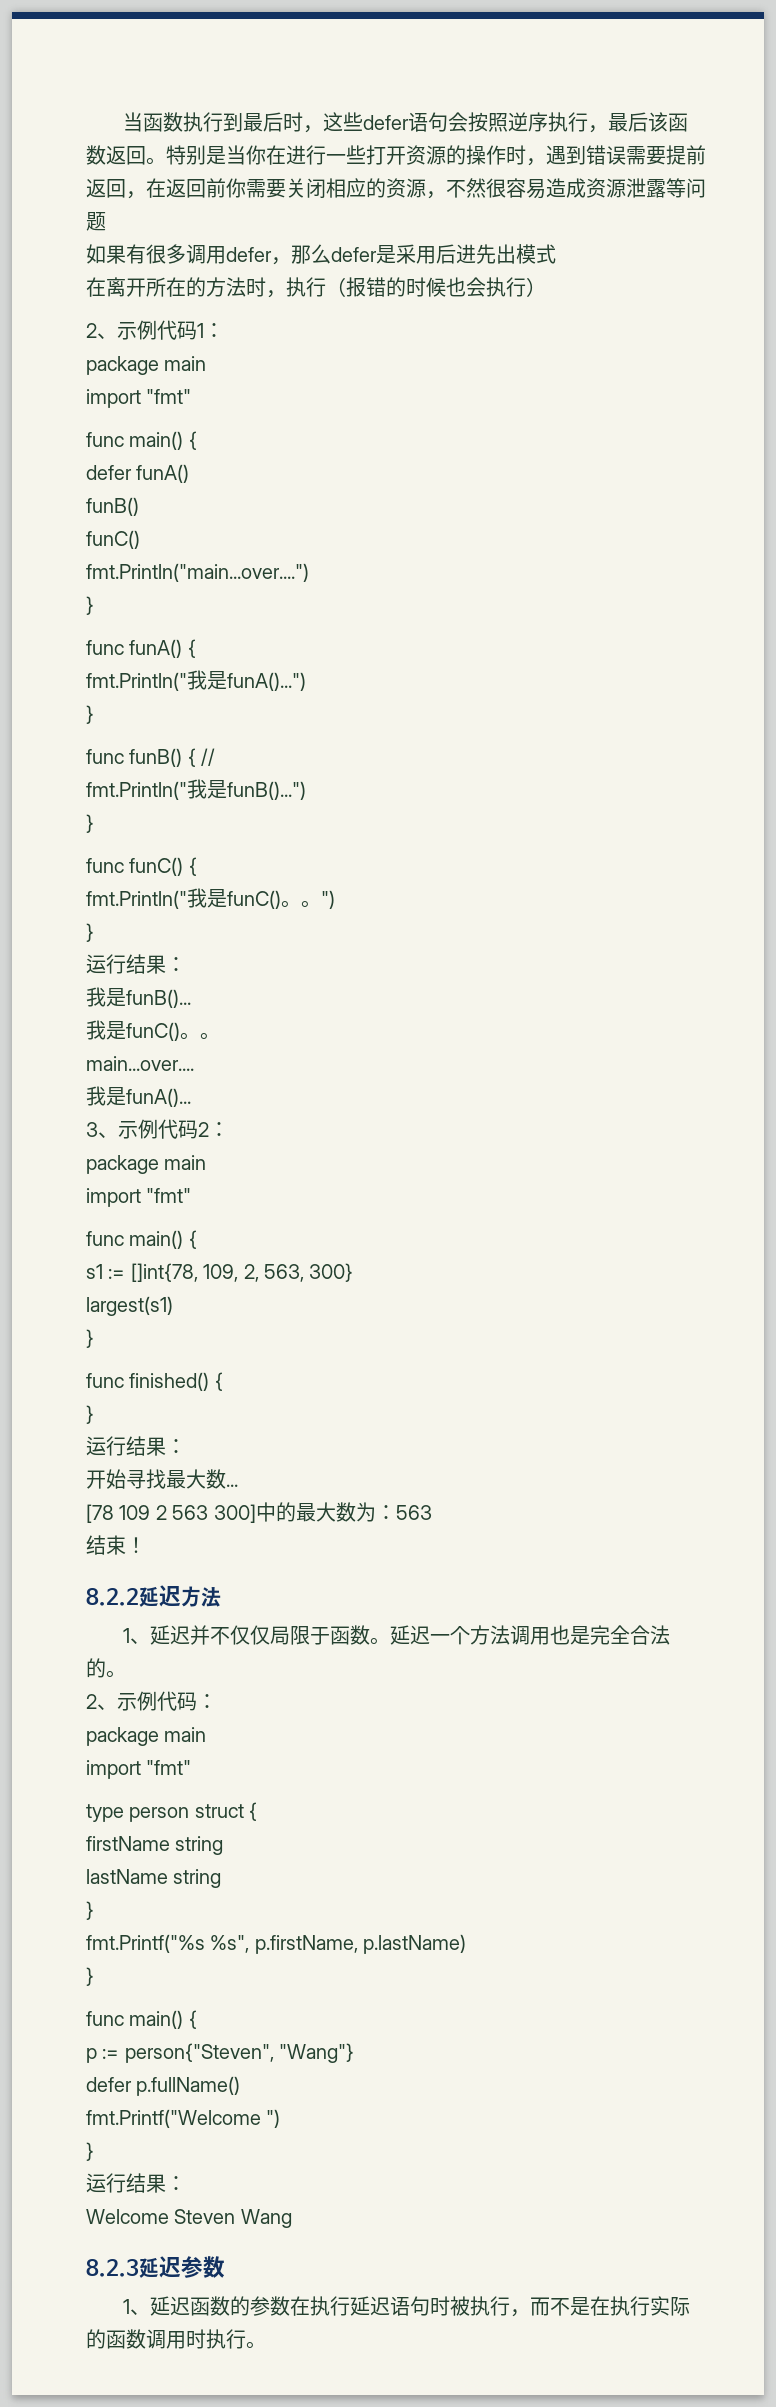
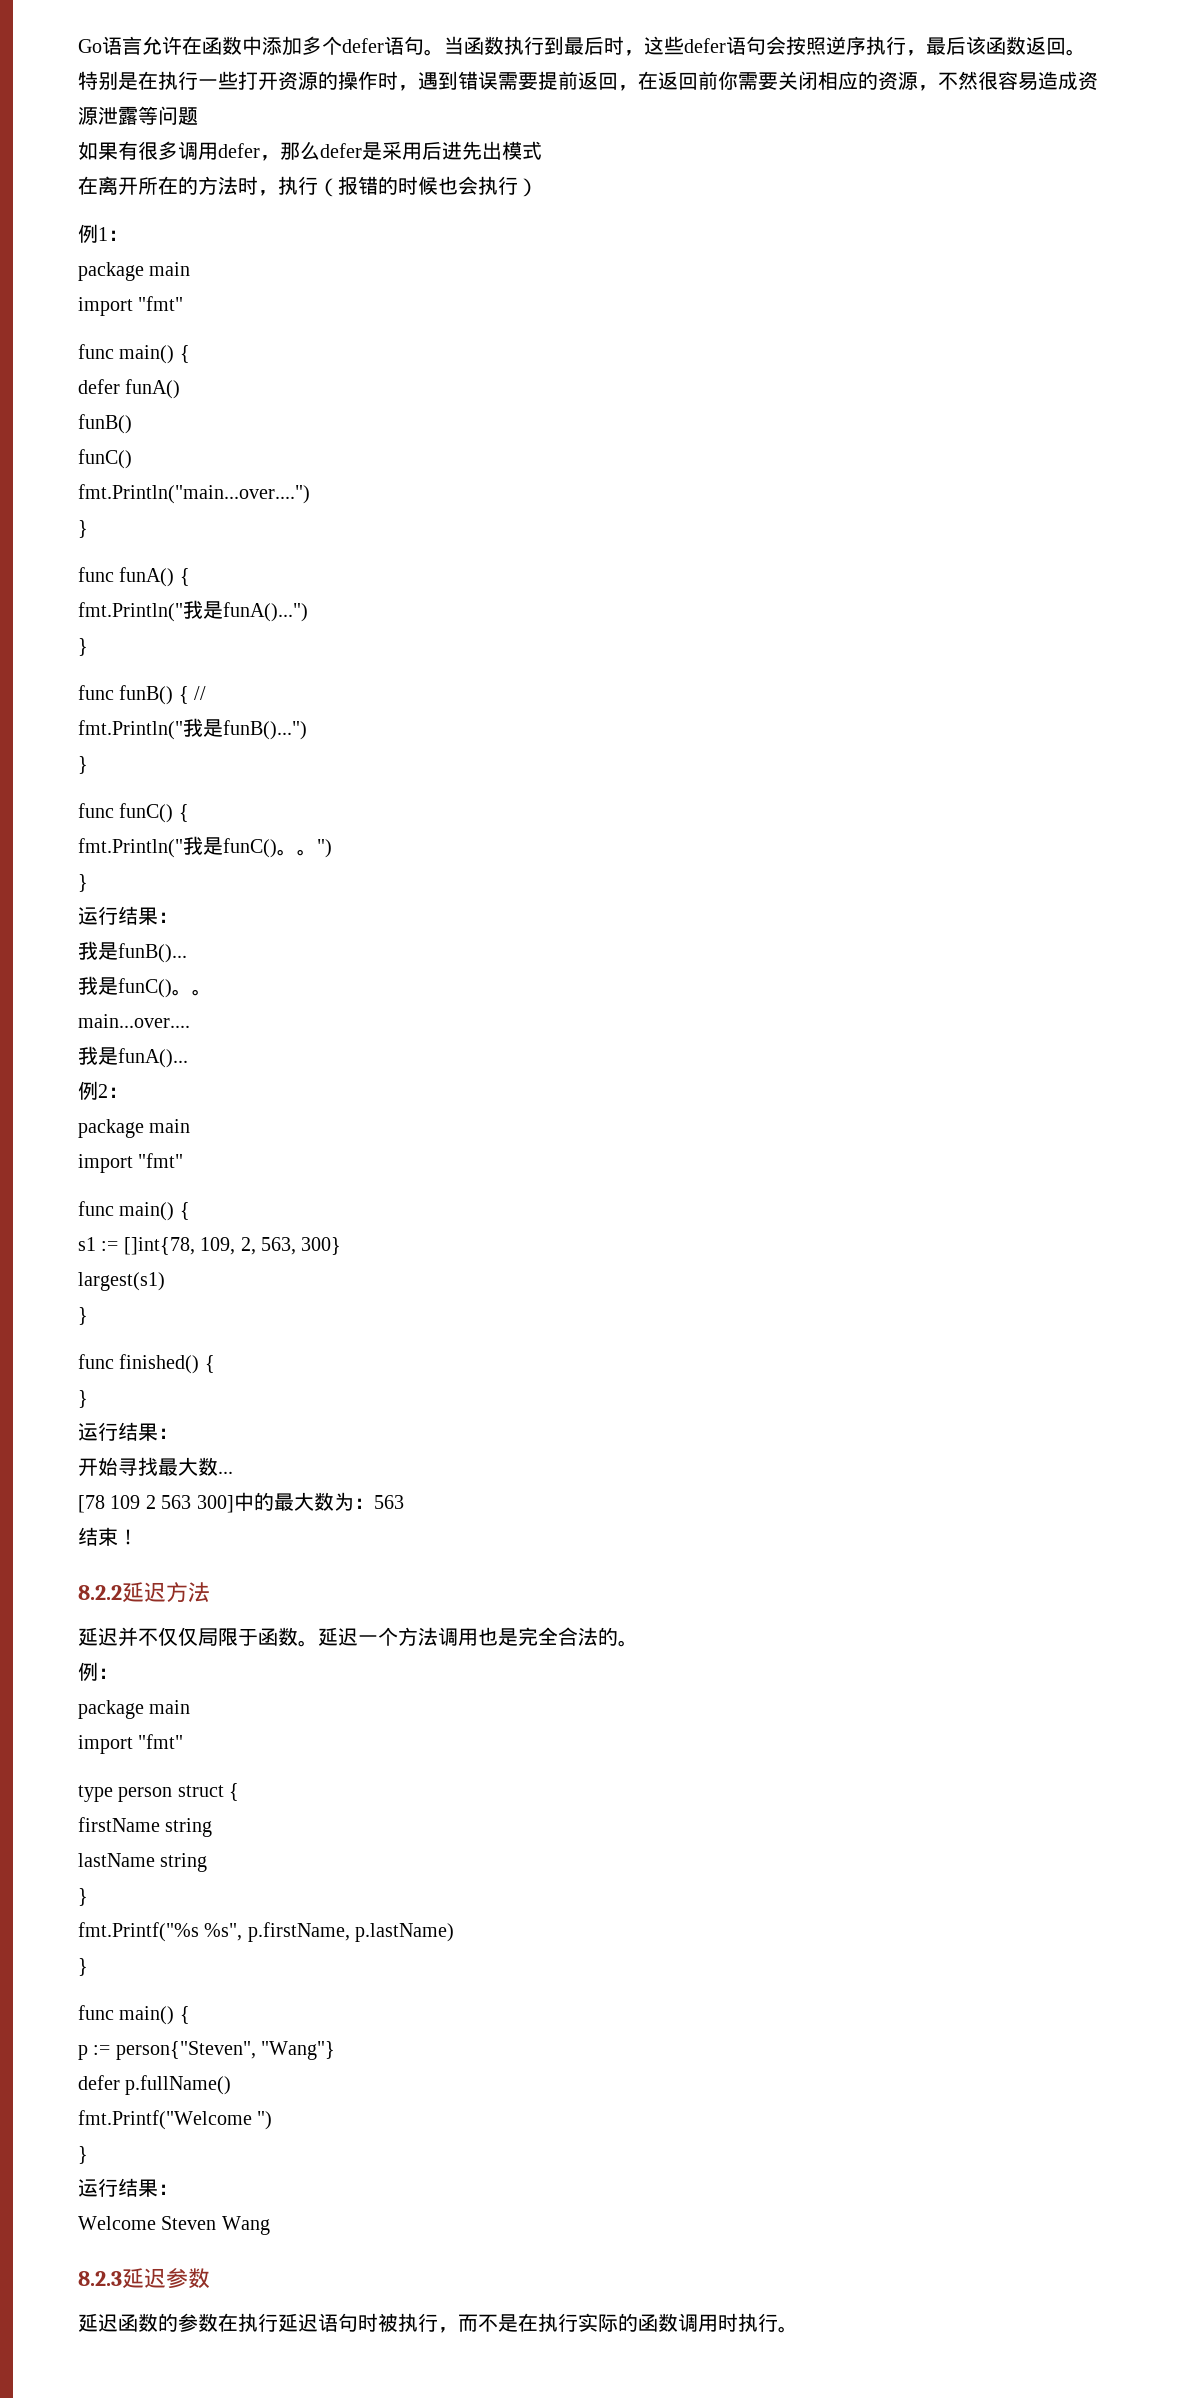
(123, 122) none -> [78,36,444,56] Go语言允许在函数中添加多个defer语句。
[226,145,306,165] 当你在进 -> [138,71,178,90] 在执
[86,320,197,340] 2、示例代码 -> [78,224,98,243] 例
[86,1119,198,1139] 3、示例代码 -> [78,1081,98,1100] 例
[123,1628,151,1644] 1、 -> (210, 1592) none
[86,1691,197,1711] 2、示例代码 -> [78,1662,98,1681] 例
[123,2299,151,2315] 1、 -> (210, 2278) none

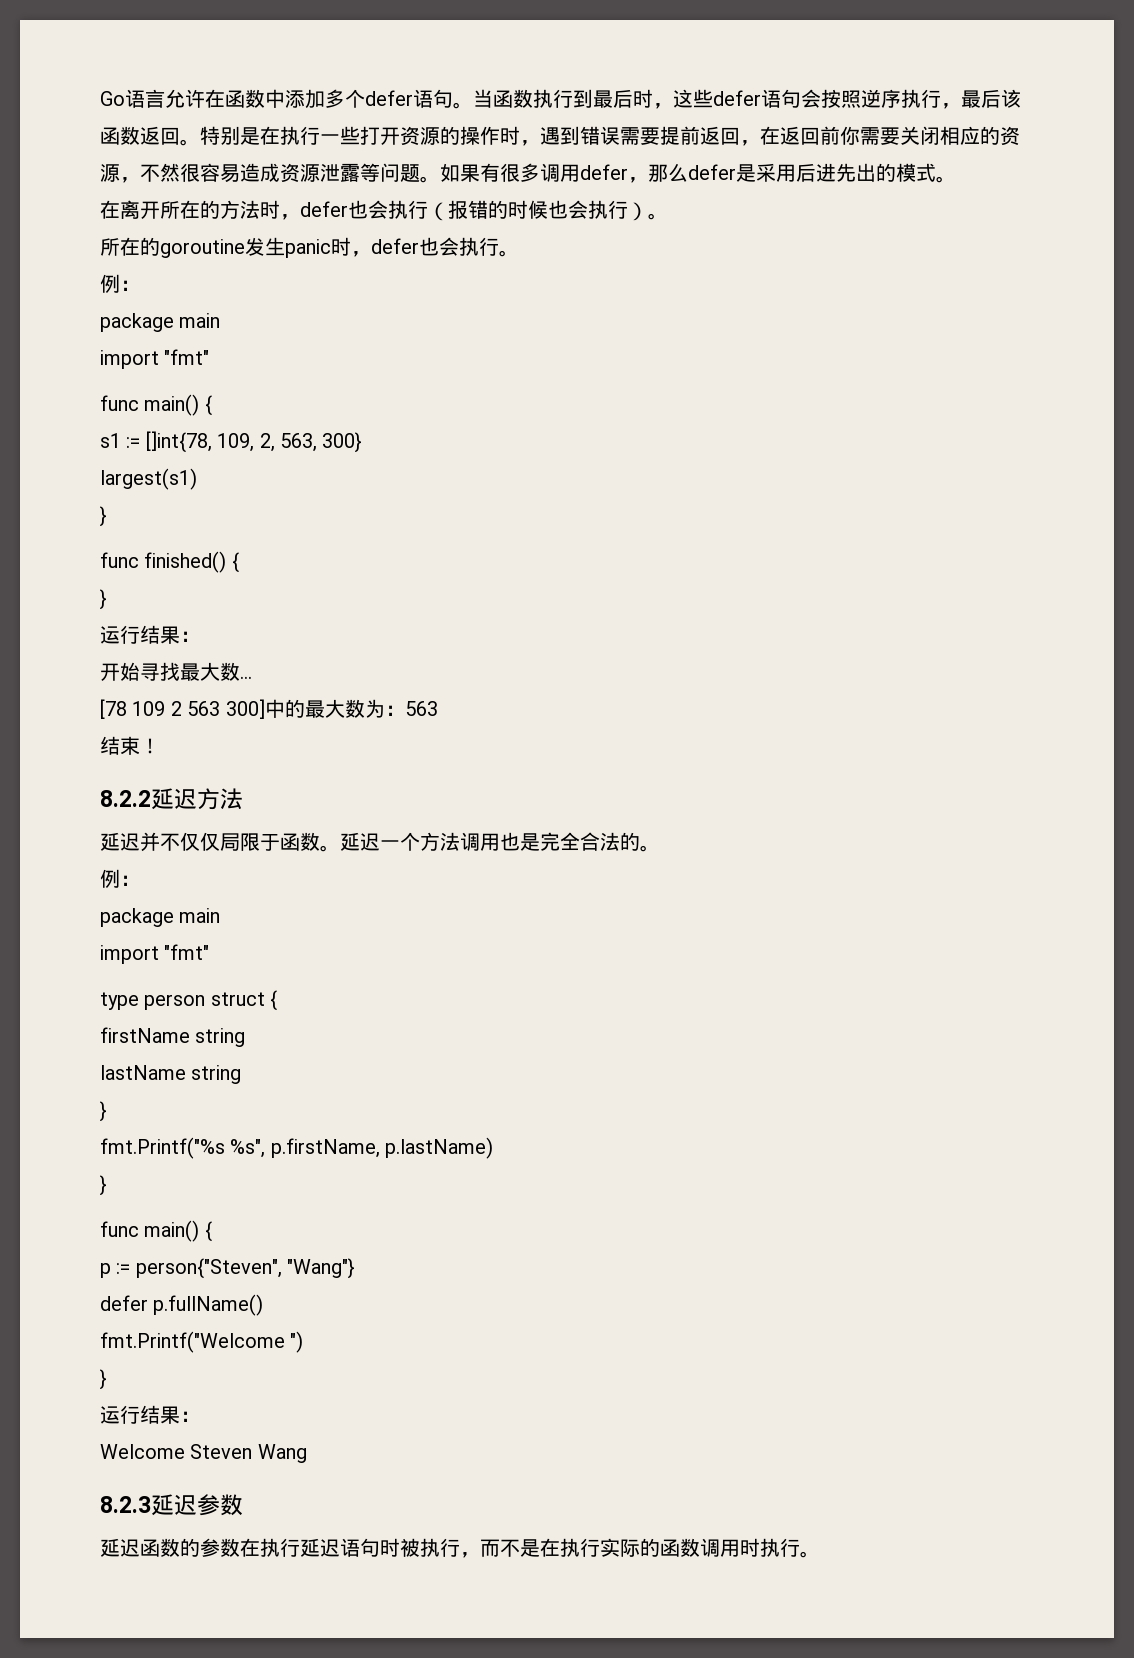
(198, 116) // -> [420,176,440,183] 。
(502, 150) none -> [876,163,896,182] 的
(542, 150) none -> [936,176,956,183] 。
(278, 193) none -> [300,200,388,219] defer也会
[78,224,128,243] [78,262,191,281] [78,296,184,316] [78,344,190,364] [78,379,181,399] [78,414,132,434] [78,449,132,469] [78,484,310,504] [78,520,88,538] [78,567,190,587] [78,600,308,622] [78,638,88,656] [78,685,207,705] [78,718,307,740] [78,756,88,774] [78,803,189,823] [78,836,332,858] [78,874,88,892] [78,906,178,925] [78,941,187,963] [78,976,212,998] [78,1014,190,1028] [78,1046,188,1068] [78,1081,108,1100] // 例1： // package main // import "fmt" // func main() { // defer funA() // funB() // funC() // fmt.Println("main...over....") // } // func funA() { // fmt.Println("我是funA()...") // } // func funB() { // // fmt.Println("我是funB()...") // } // func funC() { // fmt.Println("我是funC()。。") // } // 运行结果： // 我是funB()... // 我是funC()。。 // main...over.... // 我是funA()... // 例2 -> [648,213,668,220] [100,237,519,258] [100,274,120,293] 。 // 所在的goroutine发生panic时，defer也会执行。 // 例

